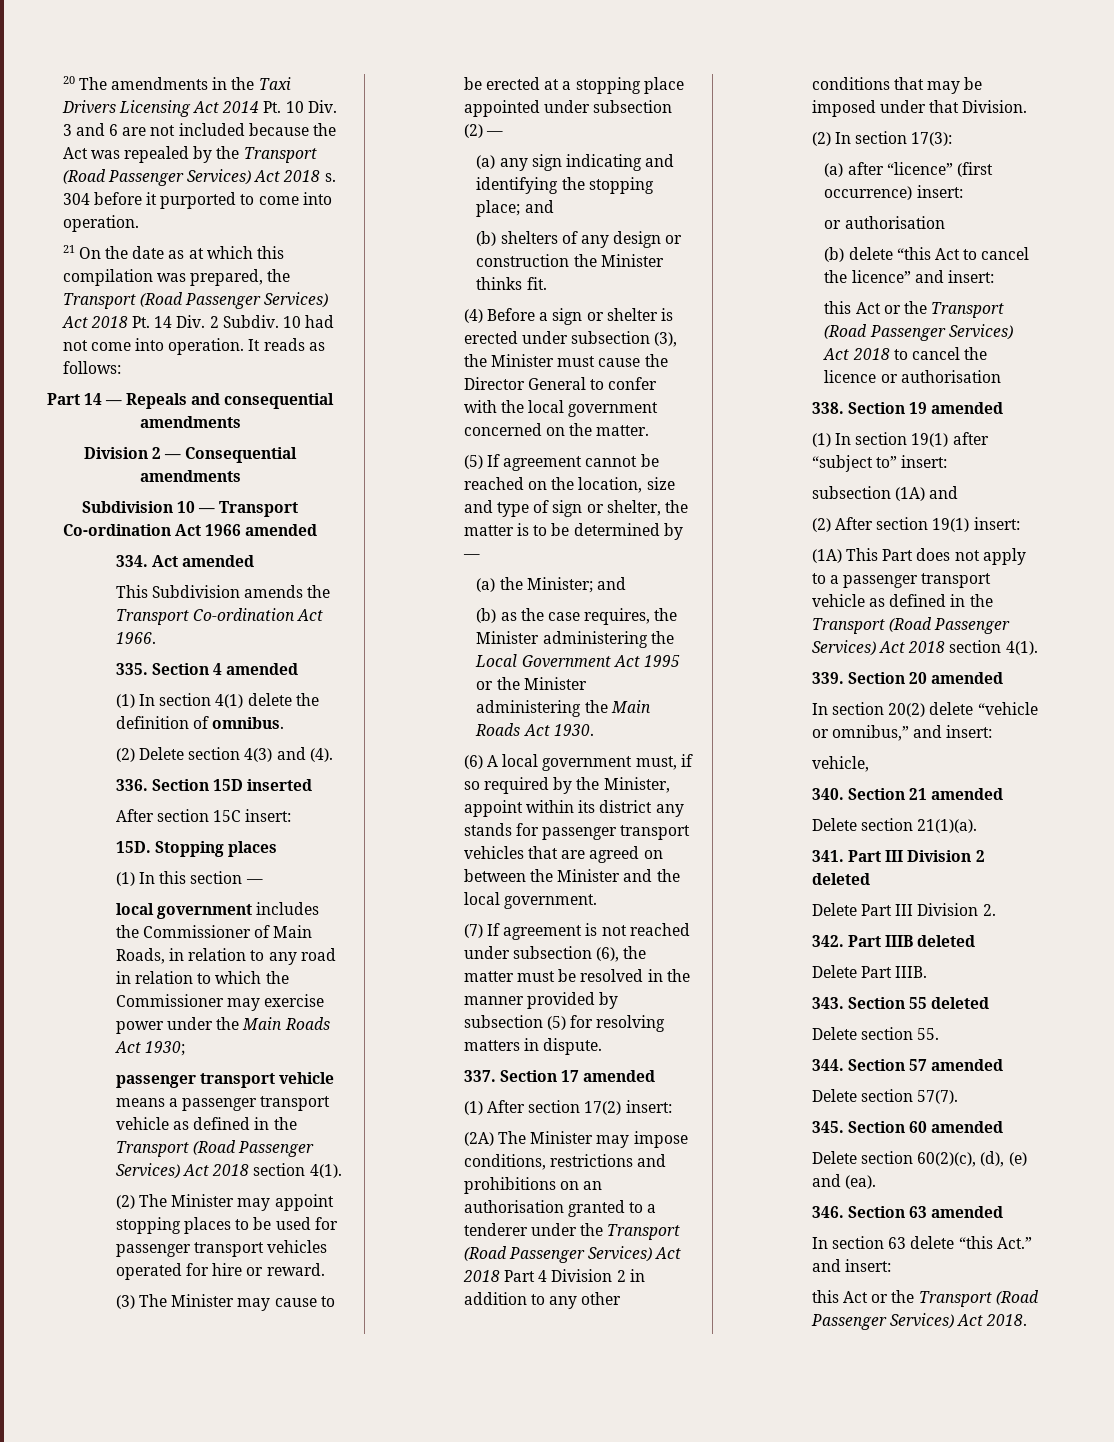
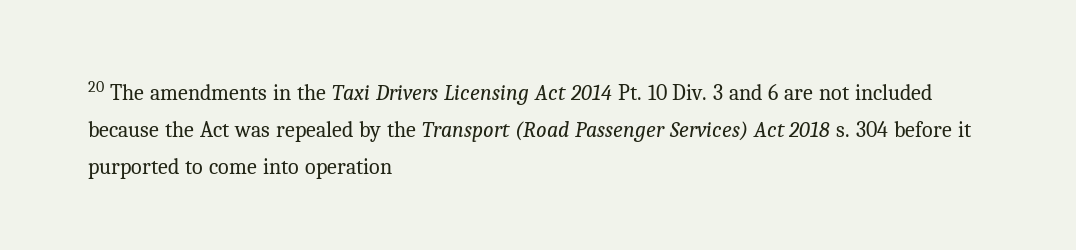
[62,215,139,232] [62,245,284,259] [62,269,291,286] [62,292,329,309] [61,315,335,328] [62,338,325,355] [62,361,121,374] [46,393,335,409] [139,416,241,428] [83,447,298,463] [139,470,241,482] [81,501,299,517] [62,524,318,536] [115,555,255,567] [115,585,331,598] [115,608,324,625] [115,632,156,644] [115,663,299,675] [115,693,319,708] [115,716,285,729] [115,747,333,762] [115,779,313,791] [115,809,292,822] [115,841,278,857] [115,871,263,886] [115,902,320,919] [115,925,313,938] [115,948,336,965] [115,971,289,984] [115,994,325,1011] [115,1017,330,1034] [114,1041,186,1056] [115,1072,335,1088] [115,1096,331,1111] [115,1117,297,1130] [115,1140,315,1157] [115,1163,342,1179] [115,1194,334,1211] [115,1217,338,1234] [115,1240,328,1257] [115,1263,325,1280] [115,1294,335,1311] [463,77,684,94] [463,100,673,117] [463,124,504,138] [476,154,675,171] [476,177,654,194] [476,200,554,217] [476,231,683,248] [476,254,664,267] [476,277,547,290] [463,308,673,325] [463,331,678,347] [463,354,668,367] [463,377,658,390] [463,400,659,417] [463,423,650,436] [463,454,659,471] [463,477,675,493] [463,500,688,517] [463,523,683,540] [462,554,480,559] [476,577,626,593] [476,608,678,625] [476,631,674,648] [475,654,680,668] [476,677,587,690] [476,700,651,717] [475,723,594,736] [463,754,693,771] [463,777,670,794] [463,800,684,817] [463,823,691,840] [463,846,663,863] [463,869,680,882] [463,892,598,909] [463,923,690,940] [463,946,647,962] [463,969,690,982] [463,992,619,1009] [463,1015,666,1032] [463,1038,603,1055] [463,1070,656,1082] [463,1100,672,1115] [463,1131,688,1148] [463,1154,667,1170] [463,1177,603,1194] [463,1200,657,1217] [463,1223,681,1240] [463,1246,682,1263] [462,1269,645,1282] [463,1292,622,1309] [811,77,983,94] [811,100,1028,117] [811,131,953,146] [824,162,993,177] [824,185,963,200] [824,216,945,229] [824,247,1030,262] [824,270,994,283] [824,301,1005,318] [824,324,1013,341] [823,347,988,360] [824,370,1001,383] [811,402,1004,414] [811,432,989,447] [811,455,948,472] [811,486,959,501] [811,517,1020,532] [811,548,1026,565] [811,573,992,588] [811,594,993,607] [811,617,1011,634] [811,640,1038,656] [811,672,1004,684] [811,702,1038,717] [811,725,993,741] [811,756,869,772] [811,788,1004,800] [811,818,978,833] [811,850,985,862] [811,873,870,885] [811,903,996,916] [811,935,976,947] [811,965,928,978] [811,997,990,1009] [811,1027,940,1040] [811,1059,1004,1071] [811,1089,959,1104] [811,1121,1004,1133] [811,1151,1027,1167] [811,1174,877,1189] [811,1206,1004,1218] [811,1236,1032,1249] [811,1259,892,1272] [811,1290,1039,1307] [810,1313,1028,1330] operation. // 21 On the date as at which this compilation was prepared, the Transport (Road Passenger Services) Act 2018 Pt. 14 Div. 2 Subdiv. 10 had not come into operation. It reads as follows: // Part 14 — Repeals and consequential amendments // Division 2 — Consequential amendments // Subdivision 10 — Transport Co-ordination Act 1966 amended // 334. Act amended // This Subdivision amends the Transport Co-ordination Act 1966. // 335. Section 4 amended // (1) In section 4(1) delete the definition of omnibus. // (2) Delete section 4(3) and (4). // 336. Section 15D inserted // After section 15C insert: // 15D. Stopping places // (1) In this section — // local government includes the Commissioner of Main Roads, in relation to any road in relation to which the Commissioner may exercise power under the Main Roads Act 1930; // passenger transport vehicle means a passenger transport vehicle as defined in the Transport (Road Passenger Services) Act 2018 section 4(1). // (2) The Minister may appoint stopping places to be used for passenger transport vehicles operated for hire or reward. // (3) The Minister may cause to be erected at a stopping place appointed under subsection (2) — // (a) any sign indicating and identifying the stopping place; and // (b) shelters of any design or construction the Minister thinks fit. // (4) Before a sign or shelter is erected under subsection (3), the Minister must cause the Director General to confer with the local government concerned on the matter. // (5) If agreement cannot be reached on the location, size and type of sign or shelter, the matter is to be determined by — // (a) the Minister; and // (b) as the case requires, the Minister administering the Local Government Act 1995 or the Minister administering the Main Roads Act 1930. // (6) A local government must, if so required by the Minister, appoint within its district any stands for passenger transport vehicles that are agreed on between the Minister and the local government. // (7) If agreement is not reached under subsection (6), the matter must be resolved in the manner provided by subsection (5) for resolving matters in dispute. // 337. Section 17 amended // (1) After section 17(2) insert: // (2A) The Minister may impose conditions, restrictions and prohibitions on an authorisation granted to a tenderer under the Transport (Road Passenger Services) Act 2018 Part 4 Division 2 in addition to any other conditions that may be imposed under that Division. // (2) In section 17(3): // (a) after “licence” (first occurrence) insert: // or authorisation // (b) delete “this Act to cancel the licence” and insert: // this Act or the Transport (Road Passenger Services) Act 2018 to cancel the licence or authorisation // 338. Section 19 amended // (1) In section 19(1) after “subject to” insert: // subsection (1A) and // (2) After section 19(1) insert: // (1A) This Part does not apply to a passenger transport vehicle as defined in the Transport (Road Passenger Services) Act 2018 section 4(1). // 339. Section 20 amended // In section 20(2) delete “vehicle or omnibus,” and insert: // vehicle, // 340. Section 21 amended // Delete section 21(1)(a). // 341. Part III Division 2 deleted // Delete Part III Division 2. // 342. Part IIIB deleted // Delete Part IIIB. // 343. Section 55 deleted // Delete section 55. // 344. Section 57 amended // Delete section 57(7). // 345. Section 60 amended // Delete section 60(2)(c), (d), (e) and (ea). // 346. Section 63 amended // In section 63 delete “this Act.” and insert: // this Act or the Transport (Road Passenger Services) Act 2018. -> [304,158,392,179] operation

